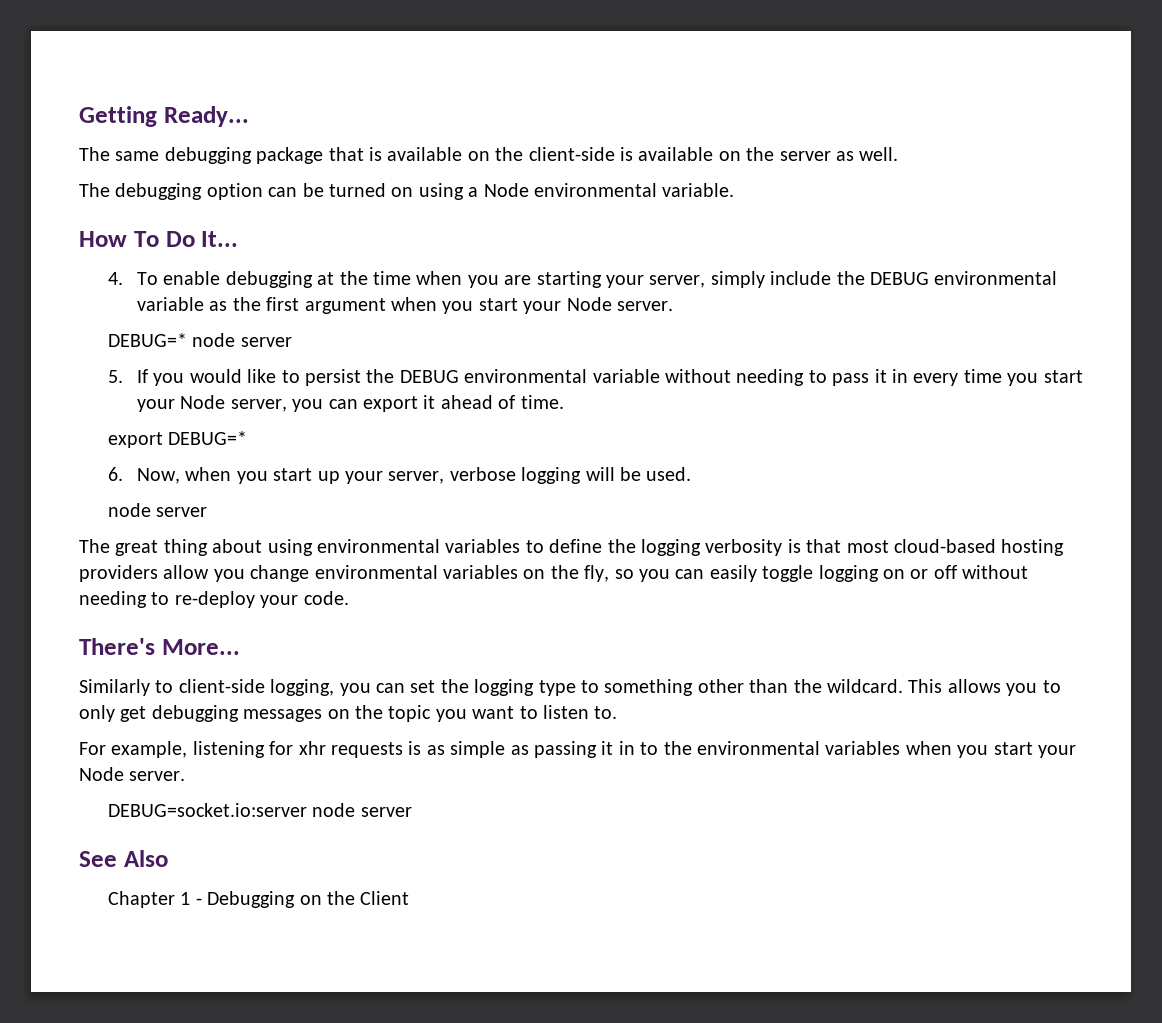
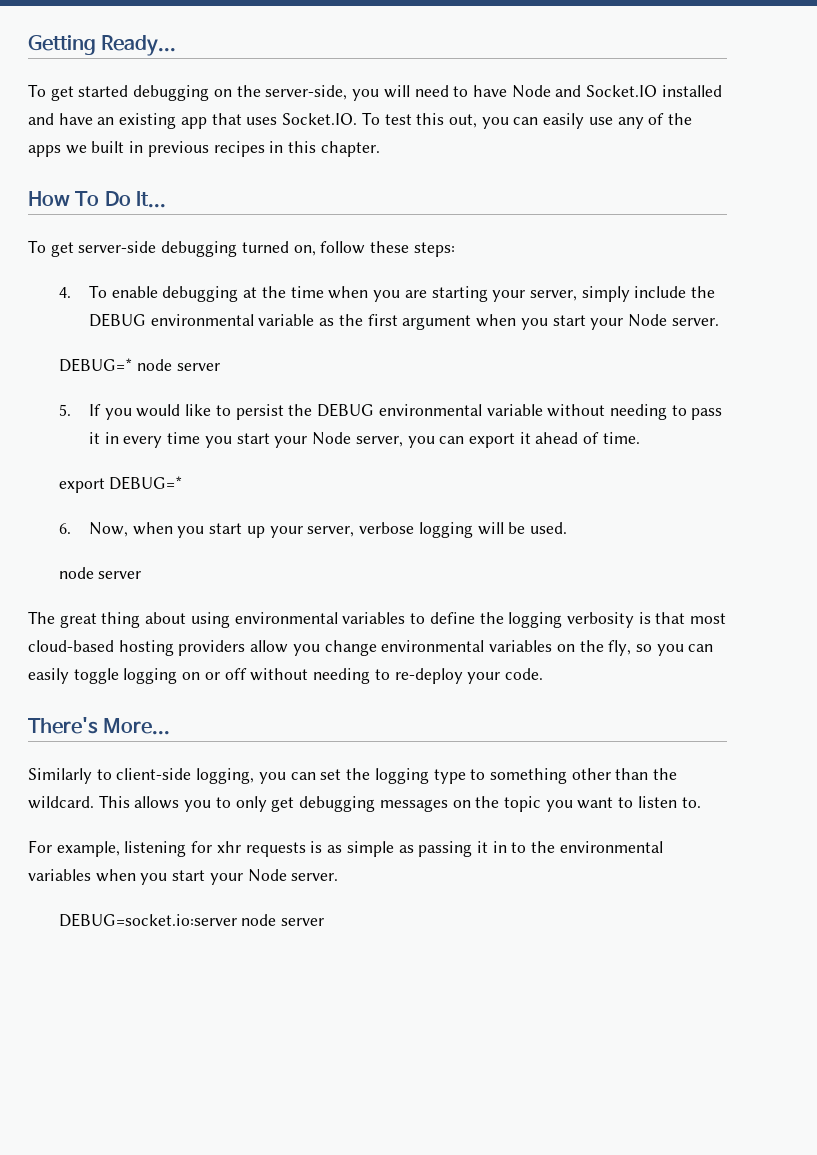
[79,147,899,164] [79,183,735,200] [79,231,239,247] The same debugging package that is available on the client-side is available on the server as well. // The debugging option can be turned on using a Node environmental variable. // How To Do It... -> [28,84,722,101] [28,112,693,129] [28,141,380,157] [28,191,167,208] [28,240,455,257] To get started debugging on the server-side, you will need to have Node and Socket.IO installed and have an existing app that uses Socket.IO. To test this out, you can easily use any of the apps we built in previous recipes in this chapter. // How To Do It... // To get server-side debugging turned on, follow these steps:
[79,850,168,867] [107,891,410,908] // See Also // Chapter 1 - Debugging on the Client -> (324, 922) none

